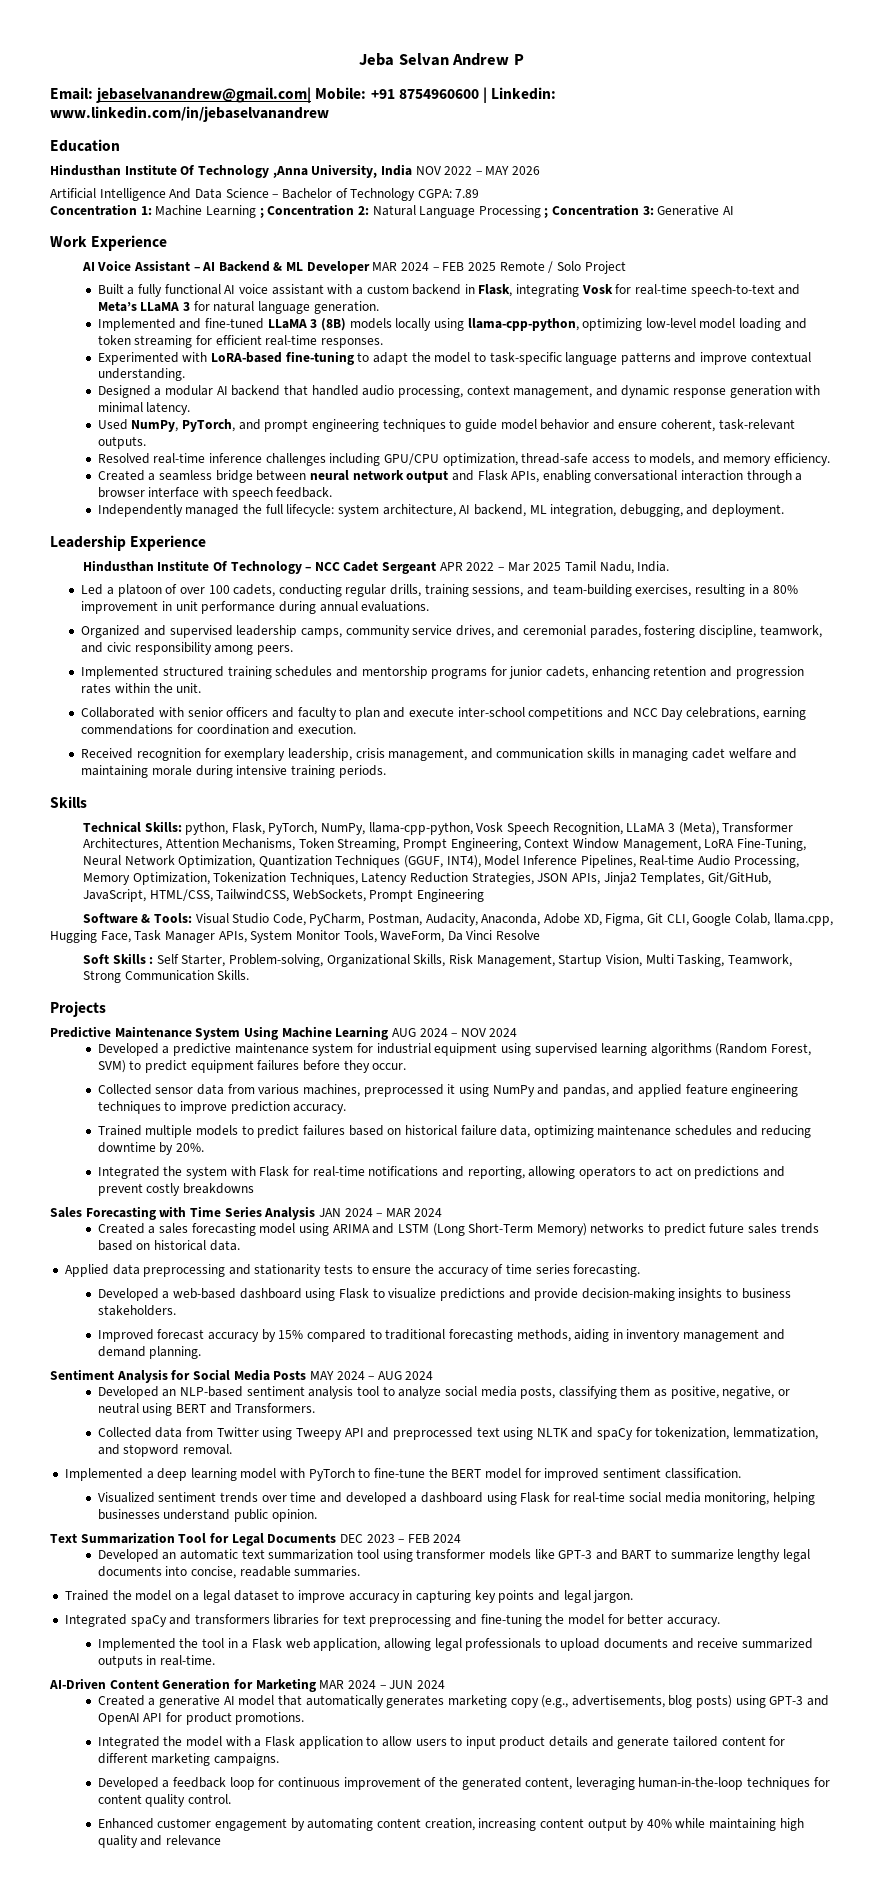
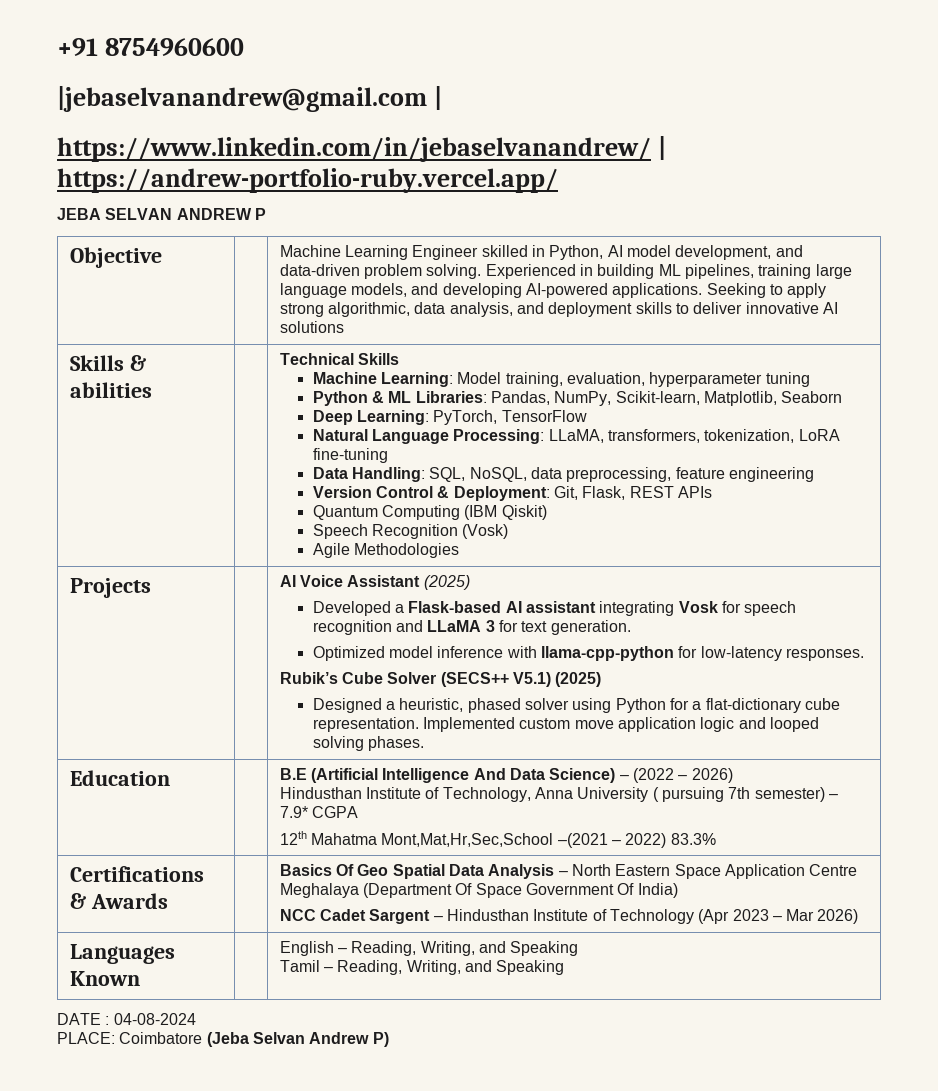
[359,53,524,66] [50,87,367,103] Jeba Selvan Andrew P // Email: jebaselvanandrew@gmail.com| Mobile: -> (57, 47) none
[482,87,557,103] [50,106,329,122] [50,139,120,152] [50,164,541,178] [50,188,480,201] [50,204,735,218] [50,235,168,251] [81,260,626,274] [97,284,801,297] [97,301,379,314] [97,318,807,331] [97,335,383,348] [97,351,811,365] [97,368,185,381] [97,385,821,398] [97,402,191,415] [97,419,795,432] [97,436,146,449] [97,453,831,466] [97,470,803,483] [97,487,333,500] [97,504,785,517] [50,535,207,551] [82,560,670,574] [81,584,798,597] [81,601,430,614] [81,625,822,638] [81,642,293,655] [81,666,804,679] [81,683,202,694] [81,707,806,720] [81,724,356,735] [81,748,798,761] [81,765,386,778] [50,796,87,808] [82,821,794,835] [82,838,806,851] [82,855,799,868] [82,872,771,885] [82,889,485,902] [82,913,833,926] [50,930,541,943] [82,953,792,967] [82,970,250,983] [50,1001,106,1017] [50,1026,518,1040] [97,1043,812,1056] [97,1060,407,1073] [97,1084,799,1097] [97,1101,347,1114] [97,1125,812,1138] [97,1142,204,1155] [97,1166,786,1179] [97,1183,254,1196] [50,1206,443,1220] [97,1223,819,1236] [97,1240,240,1251] [64,1264,641,1277] [97,1288,791,1301] [97,1305,176,1316] [97,1329,785,1342] [97,1346,202,1359] [50,1369,434,1383] [97,1386,791,1399] [97,1403,316,1416] [97,1427,819,1440] [97,1444,232,1457] [64,1468,741,1481] [97,1492,816,1505] [97,1509,317,1522] [50,1532,462,1546] [97,1549,811,1562] [97,1566,361,1579] [64,1590,634,1603] [64,1614,720,1627] [97,1638,814,1651] [97,1655,215,1668] [49,1678,445,1692] [97,1695,830,1708] [97,1712,305,1725] [97,1736,786,1749] [97,1753,279,1766] [97,1777,830,1790] [97,1794,231,1807] [97,1818,804,1831] [97,1835,221,1848] | Linkedin: www.linkedin.com/in/jebaselvanandrew // Education // Hindusthan Institute Of Technology ,Anna University, India NOV 2022 – MAY 2026 // Artificial Intelligence And Data Science – Bachelor of Technology CGPA: 7.89 // Concentration 1: Machine Learning ; Concentration 2: Natural Language Processing ; Concentration 3: Generative AI // Work Experience // AI Voice Assistant – AI Backend & ML Developer MAR 2024 – FEB 2025 Remote / Solo Project // Built a fully functional AI voice assistant with a custom backend in Flask, integrating Vosk for real-time speech-to-text and Meta’s LLaMA 3 for natural language generation. // Implemented and fine-tuned LLaMA 3 (8B) models locally using llama-cpp-python, optimizing low-level model loading and token streaming for efficient real-time responses. // Experimented with LoRA-based fine-tuning to adapt the model to task-specific language patterns and improve contextual understanding. // Designed a modular AI backend that handled audio processing, context management, and dynamic response generation with minimal latency. // Used NumPy, PyTorch, and prompt engineering techniques to guide model behavior and ensure coherent, task-relevant outputs. // Resolved real-time inference challenges including GPU/CPU optimization, thread-safe access to models, and memory efficiency. // Created a seamless bridge between neural network output and Flask APIs, enabling conversational interaction through a browser interface with speech feedback. // Independently managed the full lifecycle: system architecture, AI backend, ML integration, debugging, and deployment. // Leadership Experience // Hindusthan Institute Of Technology – NCC Cadet Sergeant APR 2022 – Mar 2025 Tamil Nadu, India. // Led a platoon of over 100 cadets, conducting regular drills, training sessions, and team-building exercises, resulting in a 80% improvement in unit performance during annual evaluations. // Organized and supervised leadership camps, community service drives, and ceremonial parades, fostering discipline, teamwork, and civic responsibility among peers. // Implemented structured training schedules and mentorship programs for junior cadets, enhancing retention and progression rates within the unit. // Collaborated with senior officers and faculty to plan and execute inter-school competitions and NCC Day celebrations, earning commendations for coordination and execution. // Received recognition for exemplary leadership, crisis management, and communication skills in managing cadet welfare and maintaining morale during intensive training periods. // Skills // Technical Skills: python, Flask, PyTorch, NumPy, llama-cpp-python, Vosk Speech Recognition, LLaMA 3 (Meta), Transformer Architectures, Attention Mechanisms, Token Streaming, Prompt Engineering, Context Window Management, LoRA Fine-Tuning, Neural Network Optimization, Quantization Techniques (GGUF, INT4), Model Inference Pipelines, Real-time Audio Processing, Memory Optimization, Tokenization Techniques, Latency Reduction Strategies, JSON APIs, Jinja2 Templates, Git/GitHub, JavaScript, HTML/CSS, TailwindCSS, WebSockets, Prompt Engineering // Software & Tools: Visual Studio Code, PyCharm, Postman, Audacity, Anaconda, Adobe XD, Figma, Git CLI, Google Colab, llama.cpp, Hugging Face, Task Manager APIs, System Monitor Tools, WaveForm, Da Vinci Resolve // Soft Skills : Self Starter, Problem-solving, Organizational Skills, Risk Management, Startup Vision, Multi Tasking, Teamwork, Strong Communication Skills. // Projects // Predictive Maintenance System Using Machine Learning AUG 2024 – NOV 2024 // Developed a predictive maintenance system for industrial equipment using supervised learning algorithms (Random Forest, SVM) to predict equipment failures before they occur. // Collected sensor data from various machines, preprocessed it using NumPy and pandas, and applied feature engineering techniques to improve prediction accuracy. // Trained multiple models to predict failures based on historical failure data, optimizing maintenance schedules and reducing downtime by 20%. // Integrated the system with Flask for real-time notifications and reporting, allowing operators to act on predictions and prevent costly breakdowns // Sales Forecasting with Time Series Analysis JAN 2024 – MAR 2024 // Created a sales forecasting model using ARIMA and LSTM (Long Short-Term Memory) networks to predict future sales trends based on historical data. // Applied data preprocessing and stationarity tests to ensure the accuracy of time series forecasting. // Developed a web-based dashboard using Flask to visualize predictions and provide decision-making insights to business stakeholders. // Improved forecast accuracy by 15% compared to traditional forecasting methods, aiding in inventory management and demand planning. // Sentiment Analysis for Social Media Posts MAY 2024 – AUG 2024 // Developed an NLP-based sentiment analysis tool to analyze social media posts, classifying them as positive, negative, or neutral using BERT and Transformers. // Collected data from Twitter using Tweepy API and preprocessed text using NLTK and spaCy for tokenization, lemmatization, and stopword removal. // Implemented a deep learning model with PyTorch to fine-tune the BERT model for improved sentiment classification. // Visualized sentiment trends over time and developed a dashboard using Flask for real-time social media monitoring, helping businesses understand public opinion. // Text Summarization Tool for Legal Documents DEC 2023 – FEB 2024 // Developed an automatic text summarization tool using transformer models like GPT-3 and BART to summarize lengthy legal documents into concise, readable summaries. // Trained the model on a legal dataset to improve accuracy in capturing key points and legal jargon. // Integrated spaCy and transformers libraries for text preprocessing and fine-tuning the model for better accuracy. // Implemented the tool in a Flask web application, allowing legal professionals to upload documents and receive summarized outputs in real-time. // AI-Driven Content Generation for Marketing MAR 2024 – JUN 2024 // Created a generative AI model that automatically generates marketing copy (e.g., advertisements, blog posts) using GPT-3 and OpenAI API for product promotions. // Integrated the model with a Flask application to allow users to input product details and generate tailored content for different marketing campaigns. // Developed a feedback loop for continuous improvement of the generated content, leveraging human-in-the-loop techniques for content quality control. // Enhanced customer engagement by automating content creation, increasing content output by 40% while maintaining high quality and relevance -> [57,86,442,112] [57,136,666,162] [57,168,558,193] [57,208,266,220] [69,247,162,268] [279,245,803,260] [279,264,852,279] [279,283,827,298] [279,302,838,317] [279,321,344,333] [69,355,146,371] [69,382,152,398] [279,353,399,365] [312,372,810,387] [312,391,843,406] [312,410,587,425] [312,429,840,444] [312,448,388,463] [312,467,814,482] [312,486,712,501] [312,505,547,520] [312,524,509,539] [312,543,460,558] [69,578,151,598] [279,575,470,590] [312,601,797,616] [312,620,631,635] [312,646,864,661] [279,672,602,687] [312,698,840,713] [312,717,819,732] [312,736,425,751] [69,770,170,786] [279,768,733,783] [279,787,838,802] [279,806,358,818] [279,831,716,848] [69,866,204,882] [69,893,168,909] [279,864,858,879] [279,883,678,898] [279,909,859,924] [69,944,175,964] [69,971,140,986] [279,941,579,956] [279,960,565,975] [57,1013,196,1025] [57,1032,389,1047] // |jebaselvanandrew@gmail.com | // https://www.linkedin.com/in/jebaselvanandrew/ | https://andrew-portfolio-ruby.vercel.app/ // JEBA SELVAN ANDREW P // Objective | | Machine Learning Engineer skilled in Python, AI model development, and data-driven problem solving. Experienced in building ML pipelines, training large language models, and developing AI-powered applications. Seeking to apply strong algorithmic, data analysis, and deployment skills to deliver innovative AI solutions // Skills & abilities | | Technical Skills // Machine Learning: Model training, evaluation, hyperparameter tuning // Python & ML Libraries: Pandas, NumPy, Scikit-learn, Matplotlib, Seaborn // Deep Learning: PyTorch, TensorFlow // Natural Language Processing: LLaMA, transformers, tokenization, LoRA fine-tuning // Data Handling: SQL, NoSQL, data preprocessing, feature engineering // Version Control & Deployment: Git, Flask, REST APIs // Quantum Computing (IBM Qiskit) // Speech Recognition (Vosk) // Agile Methodologies // Projects | | AI Voice Assistant (2025) // Developed a Flask-based AI assistant integrating Vosk for speech recognition and LLaMA 3 for text generation. // Optimized model inference with llama-cpp-python for low-latency responses. // Rubik’s Cube Solver (SECS++ V5.1) (2025) // Designed a heuristic, phased solver using Python for a flat-dictionary cube representation. Implemented custom move application logic and looped solving phases. // Education | | B.E (Artificial Intelligence And Data Science) – (2022 – 2026) // Hindusthan Institute of Technology, Anna University ( pursuing 7th semester) – 7.9* CGPA // 12th Mahatma Mont,Mat,Hr,Sec,School –(2021 – 2022) 83.3% // Certifications & Awards | | Basics Of Geo Spatial Data Analysis – North Eastern Space Application Centre Meghalaya (Department Of Space Government Of India) // NCC Cadet Sargent – Hindusthan Institute of Technology (Apr 2023 – Mar 2026) // Languages Known | | English – Reading, Writing, and Speaking // Tamil – Reading, Writing, and Speaking // DATE : 04-08-2024 // PLACE: Coimbatore (Jeba Selvan Andrew P)

